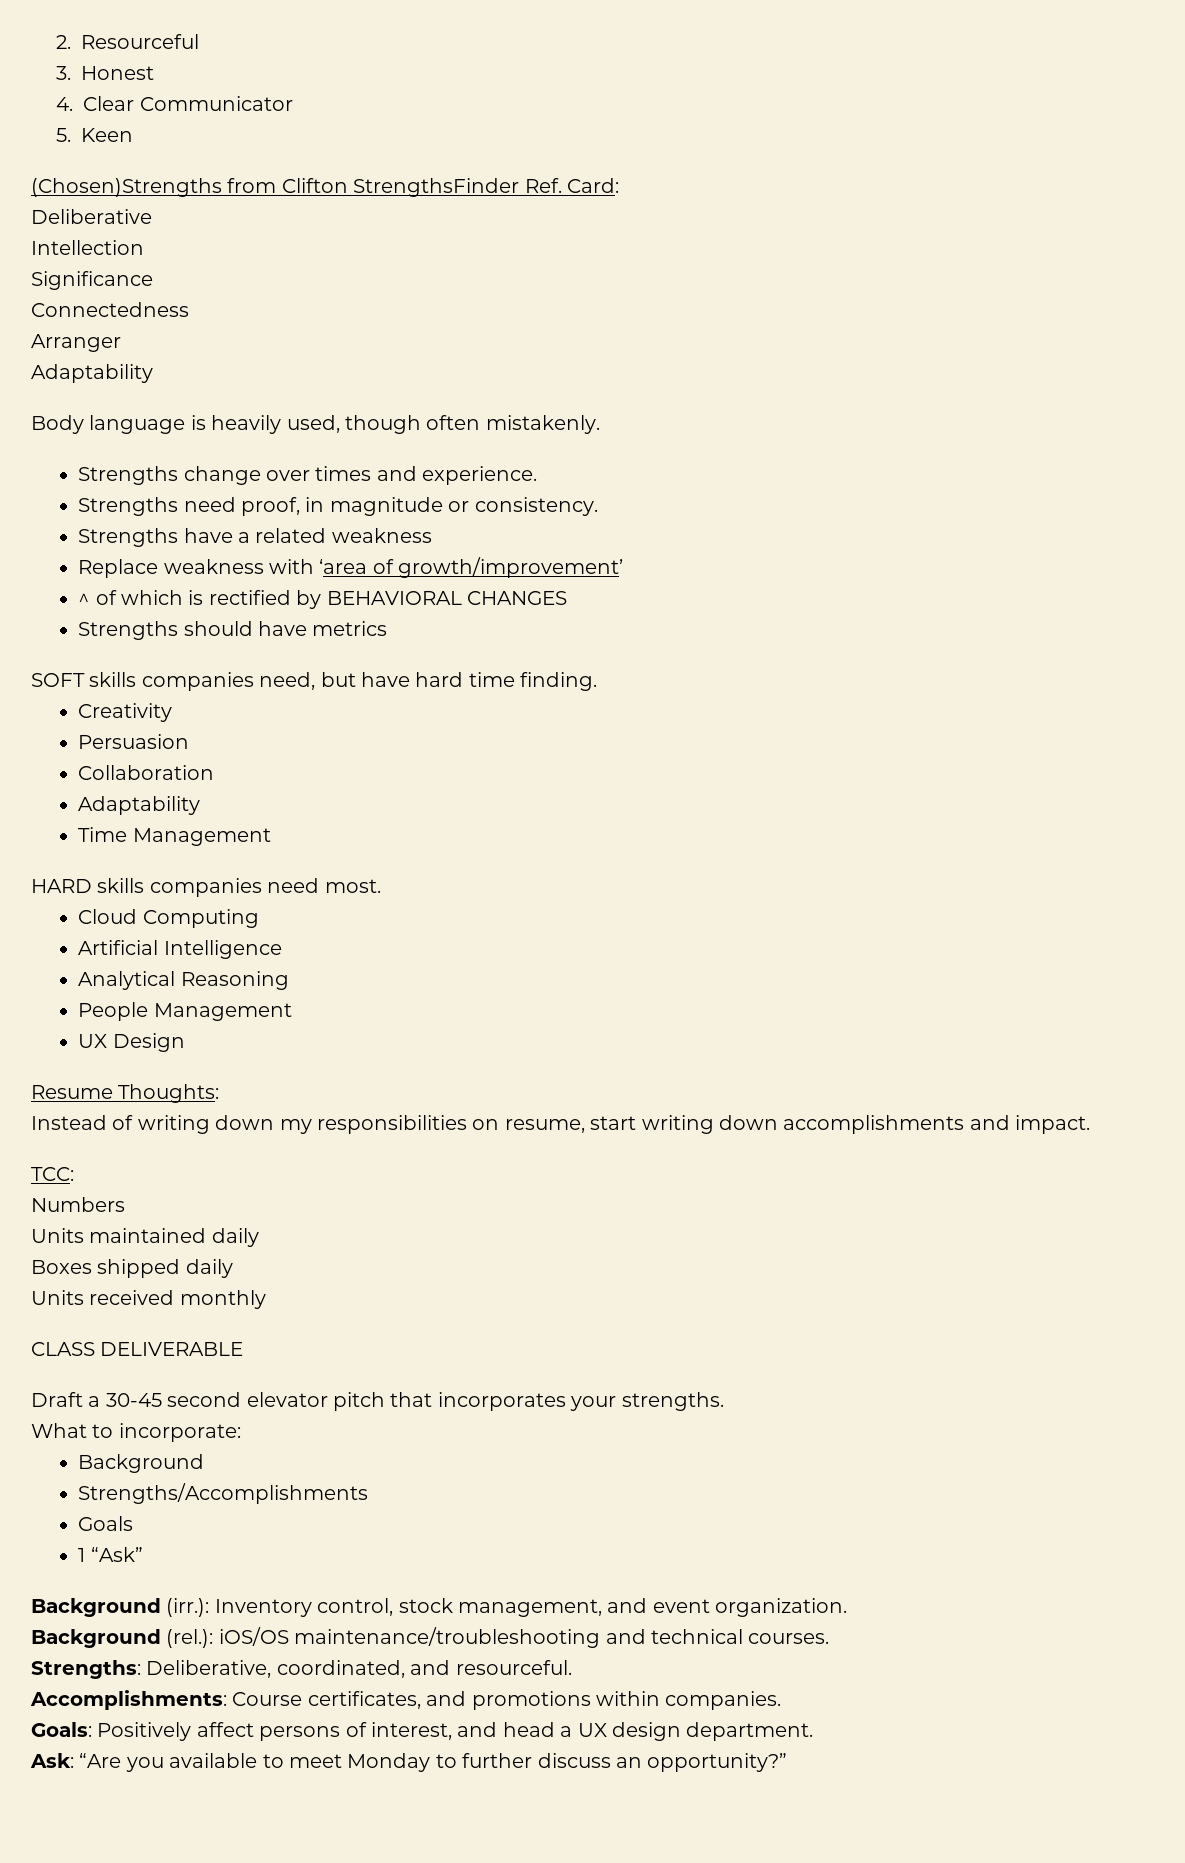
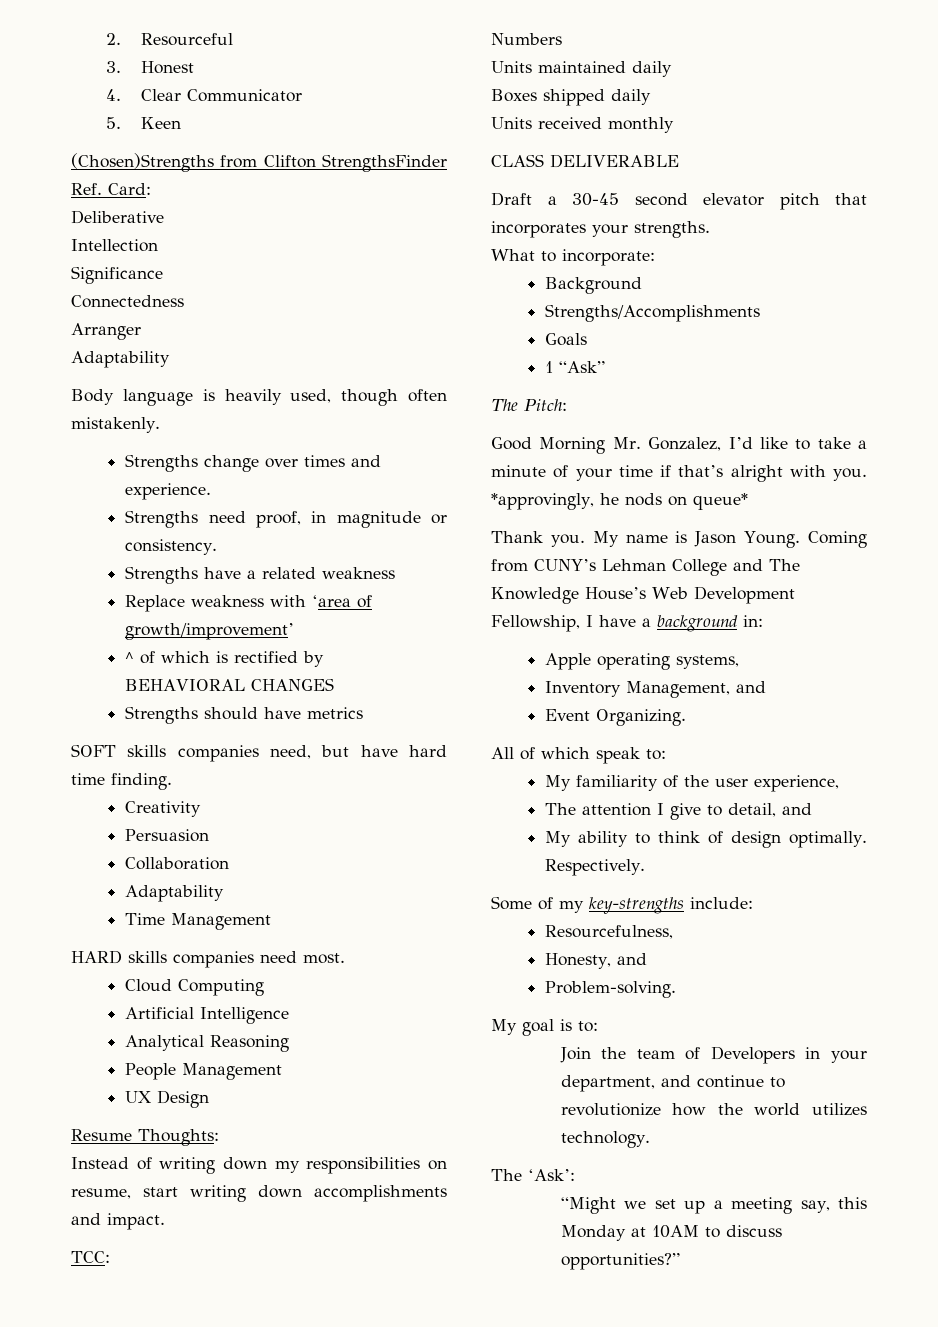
[31,1598,848,1617] [31,1627,830,1648] [31,1660,572,1679] [30,1690,782,1710] [31,1722,814,1741] [30,1753,788,1772] Background (irr.): Inventory control, stock management, and event organization. // Background (rel.): iOS/OS maintenance/troubleshooting and technical courses. // Strengths: Deliberative, coordinated, and resourceful. // Accomplishments: Course certificates, and promotions within companies. // Goals: Positively affect persons of interest, and head a UX design department. // Ask: “Are you available to meet Monday to further discuss an opportunity?” -> [491,399,567,411] [491,437,867,454] [491,465,867,482] [491,493,748,510] [491,531,867,548] [491,559,800,576] [491,586,795,604] [491,615,763,632] [545,653,740,670] [545,681,767,698] [545,709,687,726] [491,747,666,764] [545,775,840,792] [545,803,813,820] [545,831,868,848] [545,859,646,876] [491,896,753,914] [545,925,674,939] [545,953,648,969] [545,981,677,998] [491,1019,598,1036] [559,1046,867,1064] [560,1075,785,1092] [560,1103,867,1116] [560,1131,650,1148] [491,1169,575,1181] [560,1197,867,1214] [560,1225,782,1241] [560,1253,680,1270] The Pitch: // Good Morning Mr. Gonzalez, I’d like to take a minute of your time if that’s alright with you. *approvingly, he nods on queue* // Thank you. My name is Jason Young. Coming from CUNY’s Lehman College and The Knowledge House’s Web Development Fellowship, I have a background in: // Apple operating systems, // Inventory Management, and // Event Organizing. // All of which speak to: // My familiarity of the user experience, // The attention I give to detail, and // My ability to think of design optimally. Respectively. // Some of my key-strengths include: // Resourcefulness, // Honesty, and // Problem-solving. // My goal is to: // Join the team of Developers in your department, and continue to revolutionize how the world utilizes technology. // The ‘Ask’: // “Might we set up a meeting say, this Monday at 10AM to discuss opportunities?”

